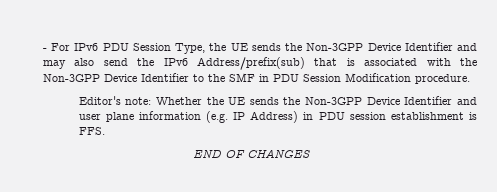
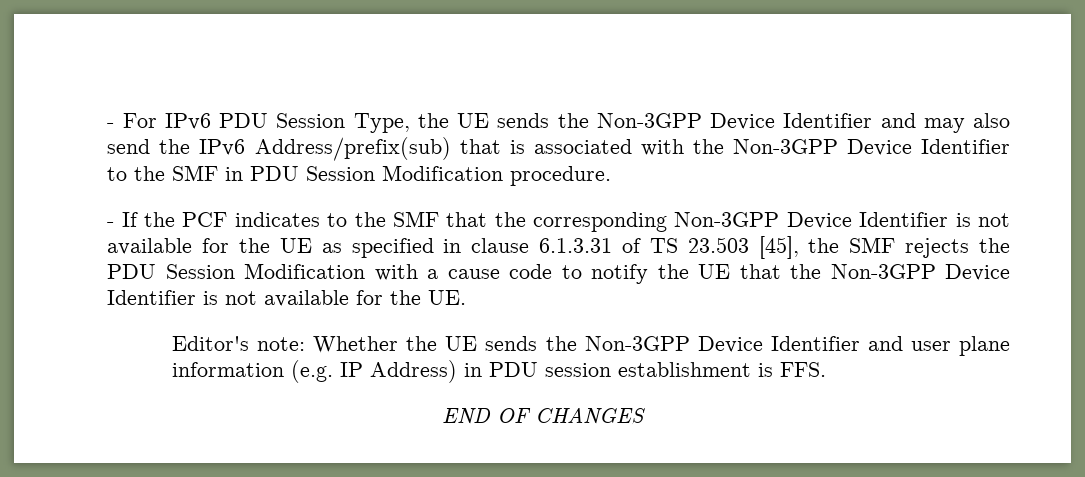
(470, 79) none -> [107,211,1010,232] [107,236,1011,259] [107,263,1011,284] [107,290,467,307] // - If the PCF indicates to the SMF that the corresponding Non-3GPP Device Identifier is not available for the UE as specified in clause 6.1.3.31 of TS 23.503 [45], the SMF rejects the PDU Session Modification with a cause code to notify the UE that the Non-3GPP Device Identifier is not available for the UE.

